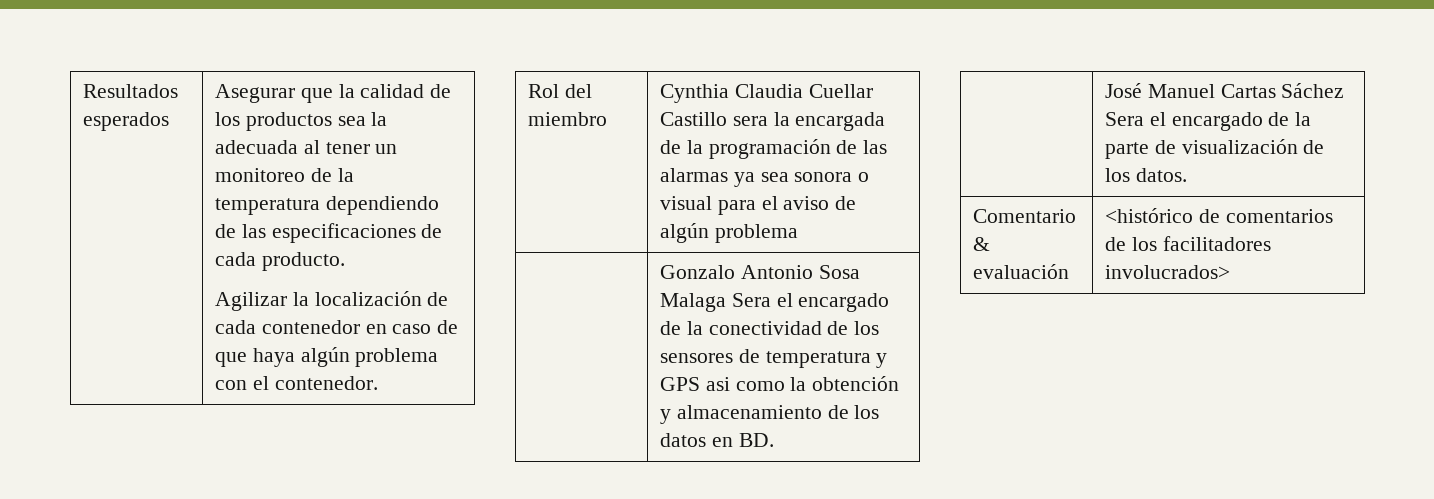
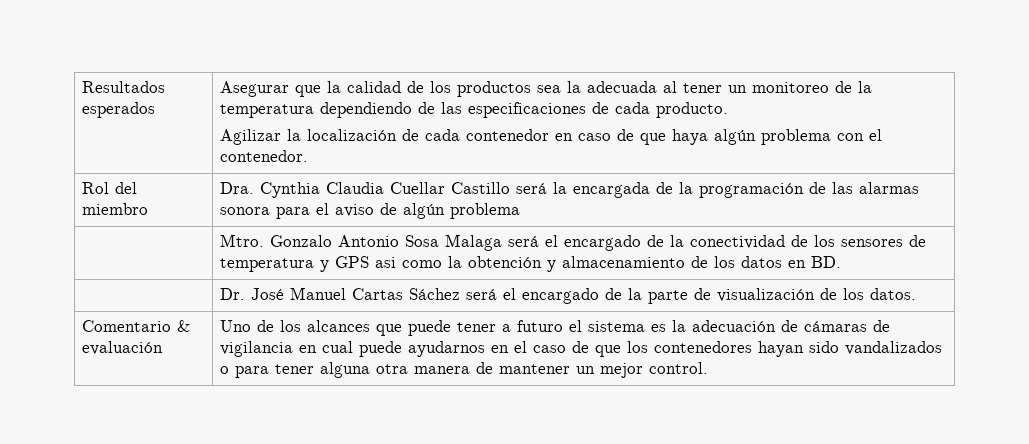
(608, 119) none -> [220,182,255,194] Dra.
[732,116,768,126] sera -> [516,183,548,194] será
[733,172,870,187] [660,196,713,210] ya sea sonora o visual -> [220,207,271,215] sonora
(798, 233) none -> [220,234,265,247] Mtro.
[731,293,771,307] Sera -> [508,236,540,247] será
(774, 440) none -> [220,288,246,300] Dr.
[1105,112,1145,126] Sera -> [466,289,498,300] será
[1105,208,1333,223] [1105,236,1271,251] [1105,265,1231,279] <histórico de comentarios de los facilitadores involucrados> -> [220,320,891,336] [220,341,943,357] [220,362,709,378] Uno de los alcances que puede tener a futuro el sistema es la adecuación de cámaras de vigilancia en cual puede ayudarnos en el caso de que los contenedores hayan sido vandalizados o para tener alguna otra manera de mantener un mejor control.

